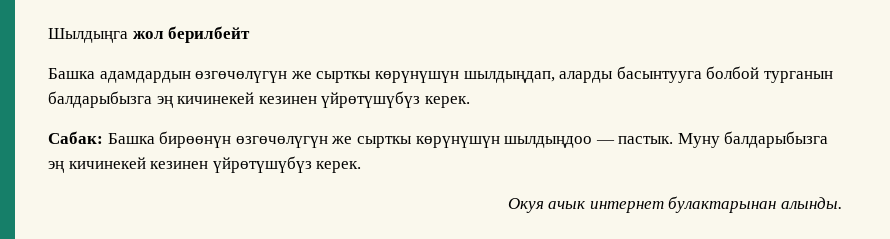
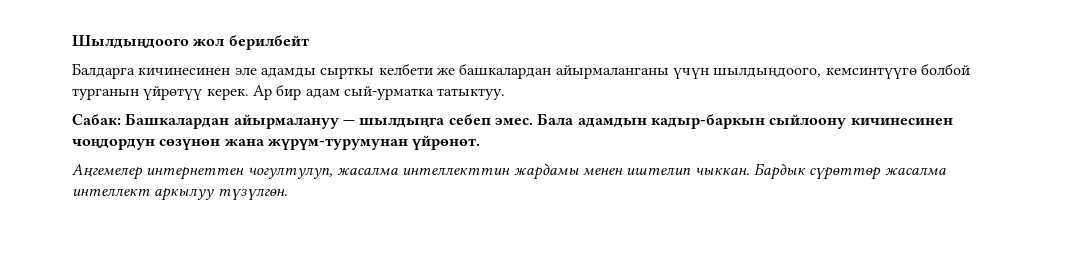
[48,28,128,43] Шылдыңга -> [72,35,189,49] Шылдыңдоого
[48,66,833,83] [48,91,470,108] [48,131,829,148] [48,156,362,173] [507,196,843,213] Башка адамдардын өзгөчөлүгүн же сырткы көрүнүшүн шылдыңдап, аларды басынтууга болбой турганын балдарыбызга эң кичинекей кезинен үйрөтүшүбүз керек. // Сабак: Башка бирөөнүн өзгөчөлүгүн же сырткы көрүнүшүн шылдыңдоо — пастык. Муну балдарыбызга эң кичинекей кезинен үйрөтүшүбүз керек. // Окуя ачык интернет булактарынан алынды. -> [72,63,970,79] [72,84,506,100] [72,113,953,129] [72,135,481,150] [72,163,946,180] [72,188,288,201] Балдарга кичинесинен эле адамды сырткы келбети же башкалардан айырмаланганы үчүн шылдыңдоого, кемсинтүүгө болбой турганын үйрөтүү керек. Ар бир адам сый-урматка татыктуу. // Сабак: Башкалардан айырмалануу — шылдыңга себеп эмес. Бала адамдын кадыр-баркын сыйлоону кичинесинен чоңдордун сөзүнөн жана жүрүм-турумунан үйрөнөт. // Аңгемелер интернеттен чогултулуп, жасалма интеллекттин жардамы менен иштелип чыккан. Бардык сүрөттөр жасалма интеллект аркылуу түзүлгөн.

